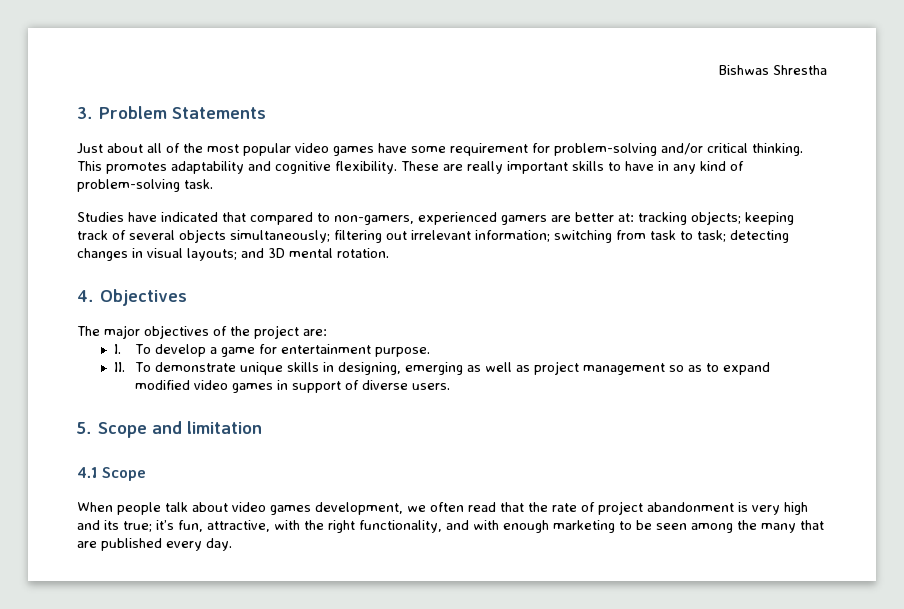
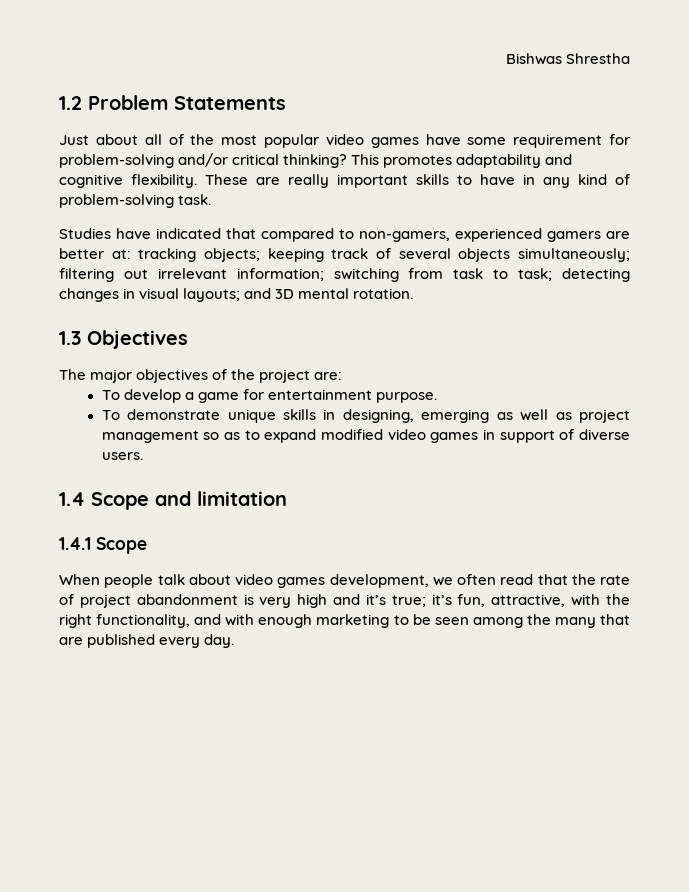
[77,107,92,119] 3. -> [59,96,82,110] 1.2
[752,143,803,156] thinking. -> [283,154,348,168] thinking?
[77,290,93,302] 4. -> [59,331,81,345] 1.3
[114,344,122,354] I. -> (343, 376) none
[114,362,126,372] II. -> (437, 397) none
[77,422,91,434] 5. -> [59,492,85,506] 1.4
[77,467,97,478] 4.1 -> [59,537,91,550] 1.4.1
[104,520,119,530] its -> [365,594,386,605] it’s

